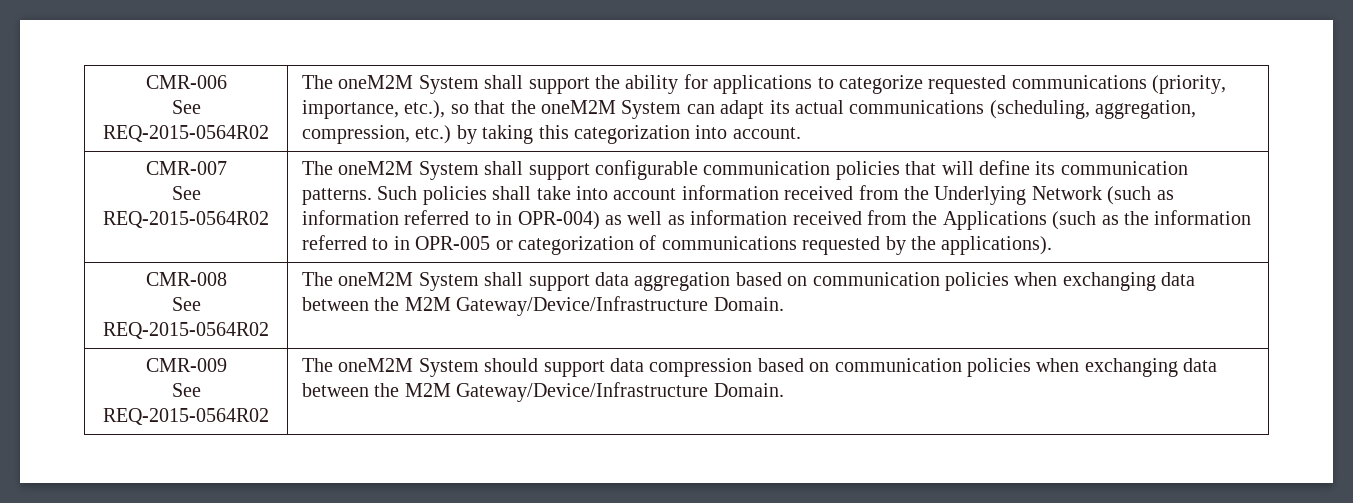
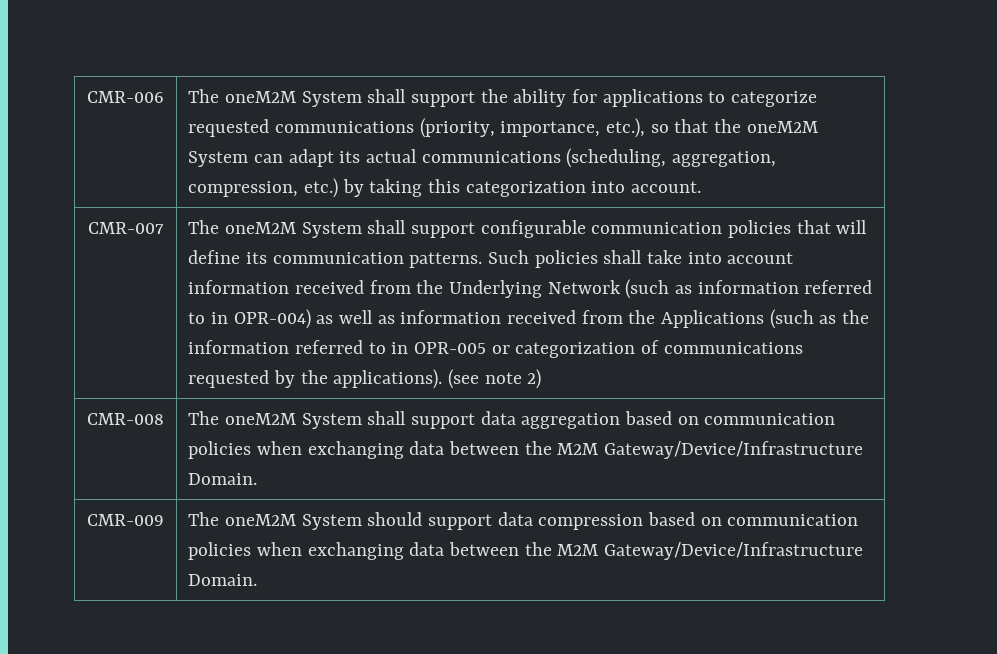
[171,100,201,114] [103,125,269,142] // See REQ-2015-0564R02 -> (164, 97) none
[171,186,201,200] [103,211,269,228] // See REQ-2015-0564R02 -> (164, 228) none
(1053, 245) none -> [447,369,542,389] (see note 2)
[171,297,201,311] [103,322,269,339] // See REQ-2015-0564R02 -> (164, 419) none
[171,383,201,397] [103,408,269,425] // See REQ-2015-0564R02 -> (164, 520) none

